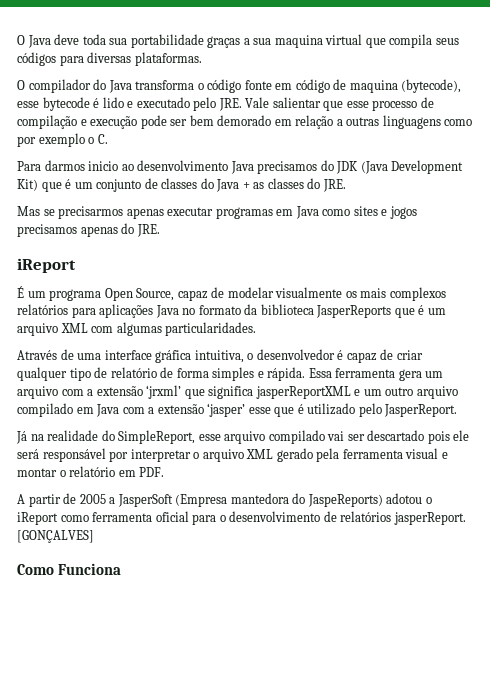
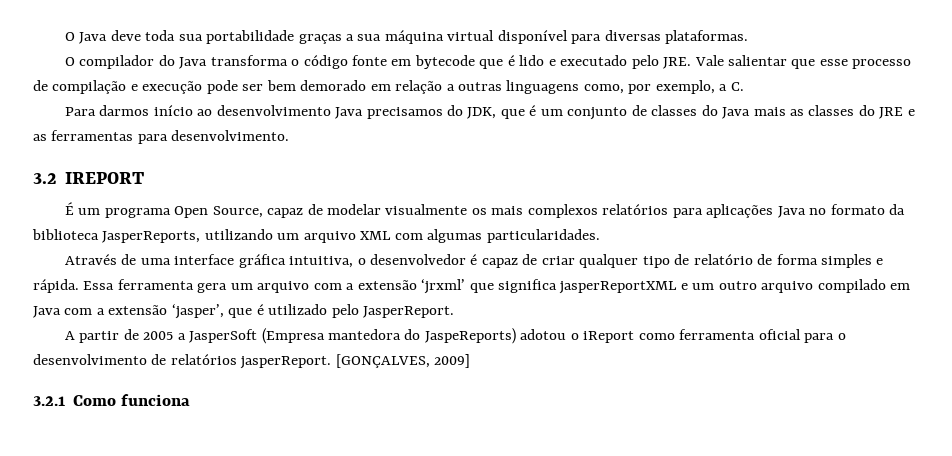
[274,34,459,48] [17,52,56,66] maquina virtual que compila seus códigos -> [384,30,568,44] máquina virtual disponível
[295,79,462,93] [17,97,90,111] código de maquina (bytecode), esse bytecode -> [414,55,504,69] bytecode que
[444,119,473,126] [17,133,95,147] como por exemplo o -> [583,80,728,94] como, por exemplo, a
[88,161,119,171] inicio -> [153,105,193,116] início
[336,160,464,174] [17,179,38,191] JDK (Java Development Kit) -> [467,107,497,119] JDK,
[242,182,250,189] + -> [753,107,786,116] mais
[322,179,346,192] [17,206,417,219] [17,223,160,237] [17,258,76,273] JRE. // Mas se precisarmos apenas executar programas em Java como sites e jogos precisamos apenas do JRE. // iReport -> [879,107,915,119] [33,130,290,144] [33,172,145,184] JRE e as ferramentas para desenvolvimento. // 3.2 IREPORT
[316,305,425,318] JasperReports que é -> [102,229,273,243] JasperReports, utilizando
[207,403,271,417] ‘jasper’ esse -> [171,304,224,319] ‘jasper’,
[16,430,470,444] [17,448,448,462] [17,466,165,477] // Já na realidade do SimpleReport, esse arquivo compilado vai ser descartado pois ele será responsável por interpretar o arquivo XML gerado pela ferramenta visual e montar o relatório em PDF. -> (455, 312) none
[17,530,94,543] [17,563,121,575] [GONÇALVES] // Como Funciona -> [335,354,471,368] [33,394,191,406] [GONÇALVES, 2009] // 3.2.1 Como funciona

